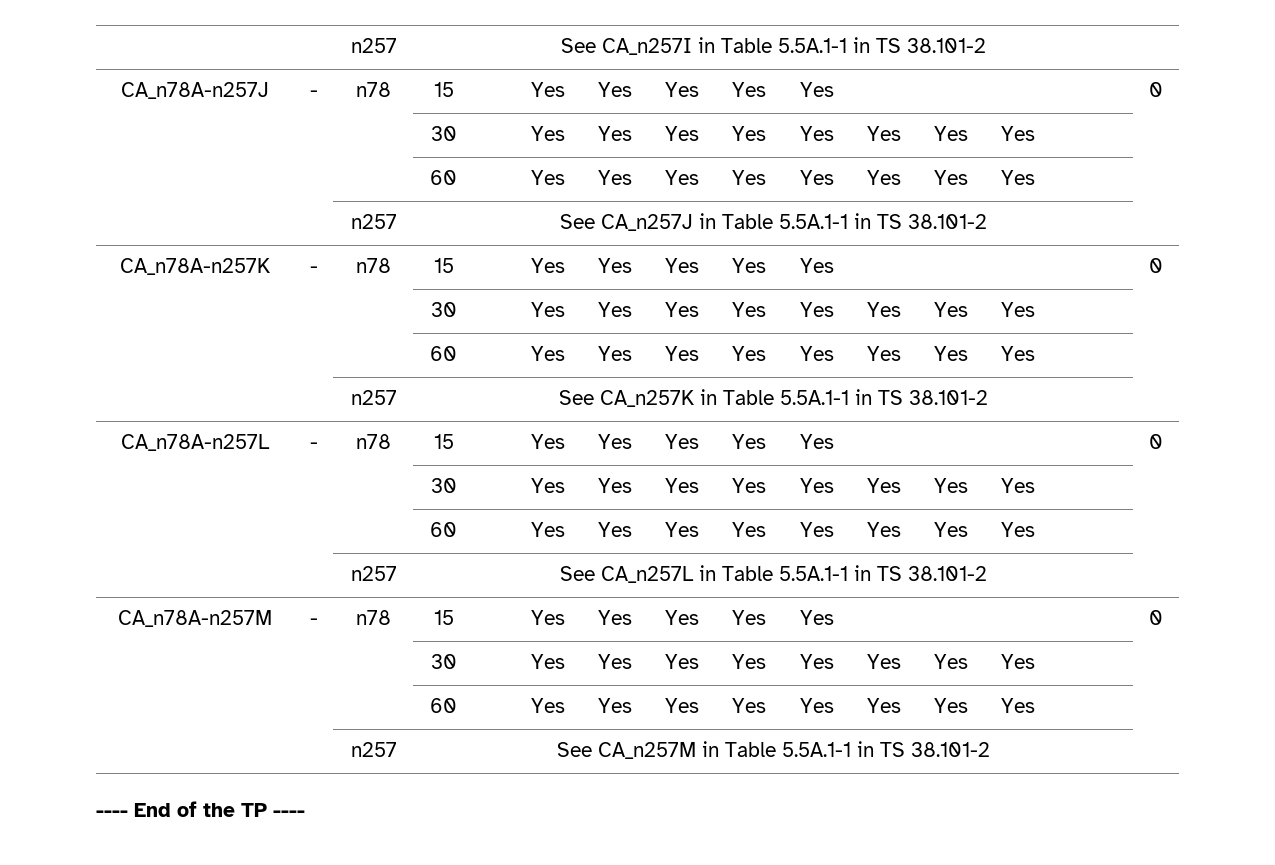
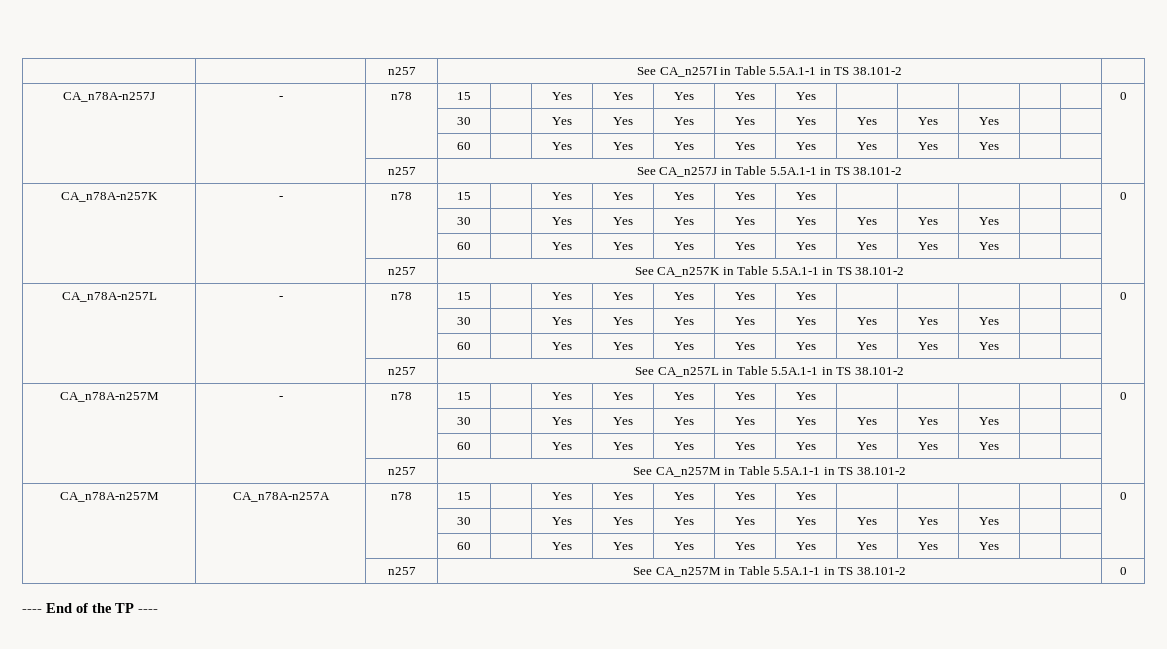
(990, 749) none -> [59,492,159,502] [232,492,330,502] [391,492,412,500] [457,492,471,500] [552,492,572,500] [613,492,633,500] [674,492,694,500] [735,492,755,500] [796,492,816,500] [1119,492,1127,500] [457,517,471,525] [552,517,572,525] [613,517,633,525] [674,517,694,525] [735,517,755,525] [796,517,816,525] [857,517,877,525] [918,517,938,525] [979,517,999,525] [457,542,471,550] [552,542,572,550] [613,542,633,550] [674,542,694,550] [735,542,755,550] [796,542,816,550] [857,542,877,550] [918,542,938,550] [979,542,999,550] [387,567,416,575] [633,566,906,577] [1119,567,1127,575] // CA_n78A-n257M | CA_n78A-n257A | n78 | 15 | | Yes | Yes | Yes | Yes | Yes | | | | | | 0 // | | | 30 | | Yes | Yes | Yes | Yes | Yes | Yes | Yes | Yes | | | // | | | 60 | | Yes | Yes | Yes | Yes | Yes | Yes | Yes | Yes | | | // | | n257 | See CA_n257M in Table 5.5A.1-1 in TS 38.101-2 | 0

